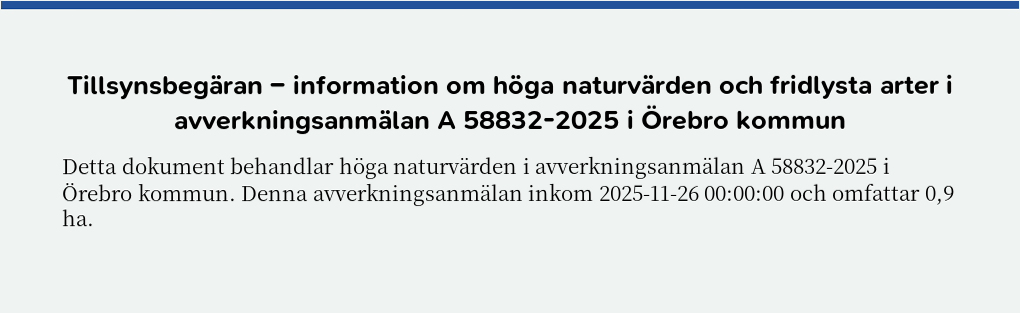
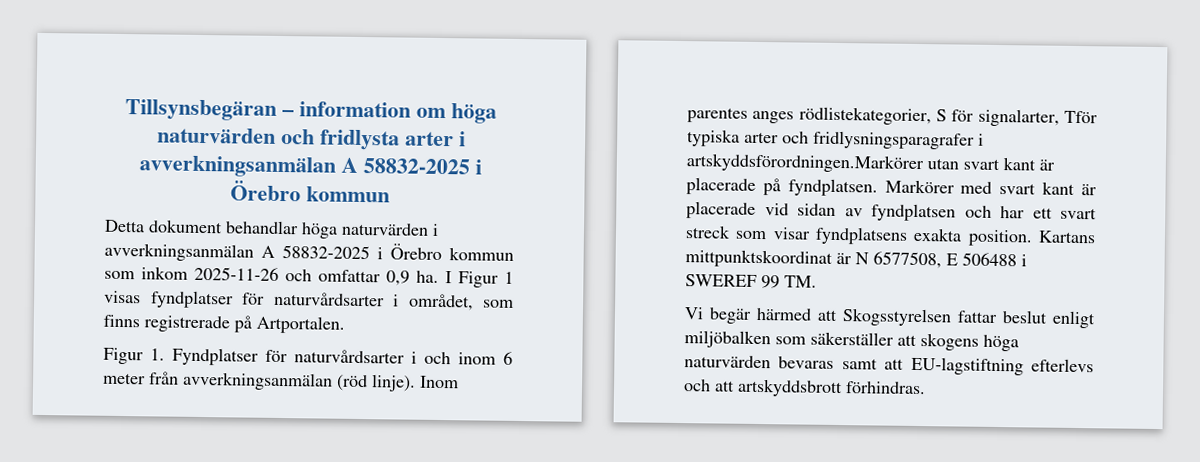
[137,182,524,207] kommun. Denna avverkningsanmälan -> [449,247,514,261] [104,270,135,280] kommun som
[704,185,786,201] 00:00:00 -> (279, 273) none
(95, 218) none -> [445,271,514,288] [104,290,514,311] [103,314,345,334] [103,347,513,366] [103,371,459,392] [687,106,1098,127] [687,129,984,150] [686,153,1055,174] [686,177,1097,197] [686,201,1097,222] [685,225,1096,247] [685,249,1027,269] [685,274,817,289] [684,307,1096,329] [684,330,1019,352] [684,355,1094,376] [683,378,926,398] I Figur 1 visas fyndplatser för naturvårdsarter i området, som finns registrerade på Artportalen. // Figur 1. Fyndplatser för naturvårdsarter i och inom 6 meter från avverkningsanmälan (röd linje). Inom parentes anges rödlistekategorier, S för signalarter, Tför typiska arter och fridlysningsparagrafer i artskyddsförordningen.Markörer utan svart kant är placerade på fyndplatsen. Markörer med svart kant är placerade vid sidan av fyndplatsen och har ett svart streck som visar fyndplatsens exakta position. Kartans mittpunktskoordinat är N 6577508, E 506488 i SWEREF 99 TM. // Vi begär härmed att Skogsstyrelsen fattar beslut enligt miljöbalken som säkerställer att skogens höga naturvärden bevaras samt att EU-lagstiftning efterlevs och att artskyddsbrott förhindras.

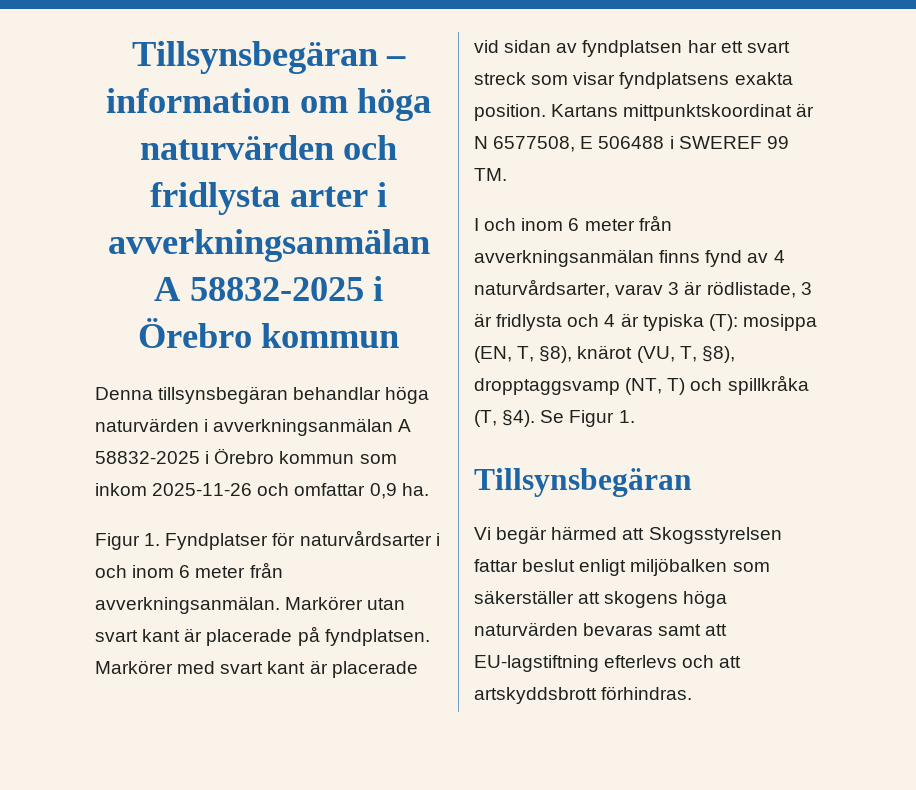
[104,219,223,234] Detta dokument -> [95,386,289,404] Denna tillsynsbegäran
[445,271,514,288] [104,290,514,311] [103,314,345,334] I Figur 1 visas fyndplatser för naturvårdsarter i området, som finns registrerade på Artportalen. -> (429, 489) none
[182,371,459,392] [687,106,1098,127] [687,129,984,150] [686,153,924,174] avverkningsanmälan (röd linje). Inom parentes anges rödlistekategorier, S för signalarter, Tför typiska arter och fridlysningsparagrafer i artskyddsförordningen.Markörer -> [95,596,364,614] avverkningsanmälan. Markörer
[964,205,992,218] och -> (683, 48) none
(817, 281) none -> [474,215,672,231] [474,249,785,267] [474,279,812,298] [474,313,817,331] [474,345,735,363] [474,375,809,395] [474,410,635,427] [474,468,692,497] // I och inom 6 meter från avverkningsanmälan finns fynd av 4 naturvårdsarter, varav 3 är rödlistade, 3 är fridlysta och 4 är typiska (T): mosippa (EN, T, §8), knärot (VU, T, §8), dropptaggsvamp (NT, T) och spillkråka (T, §4). Se Figur 1. // Tillsynsbegäran

